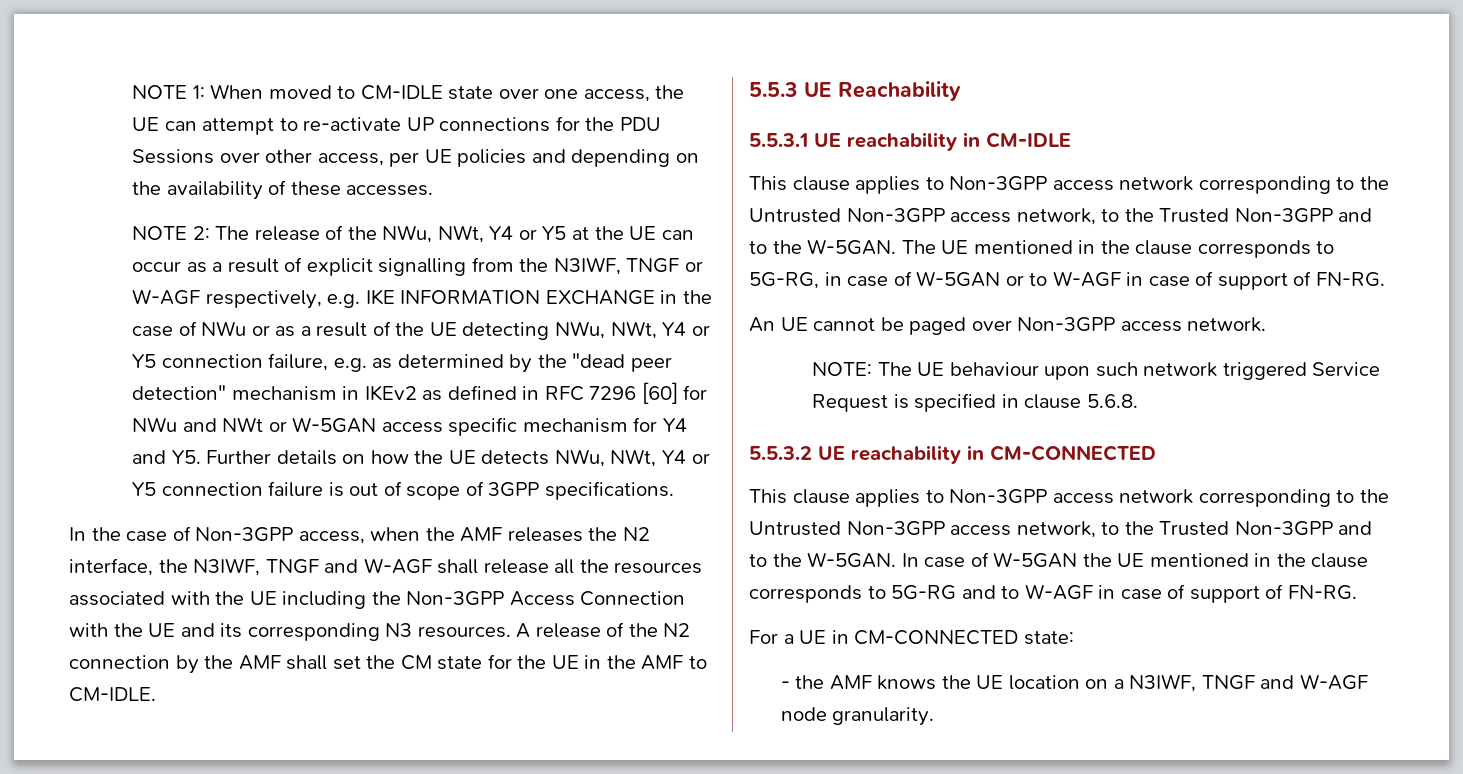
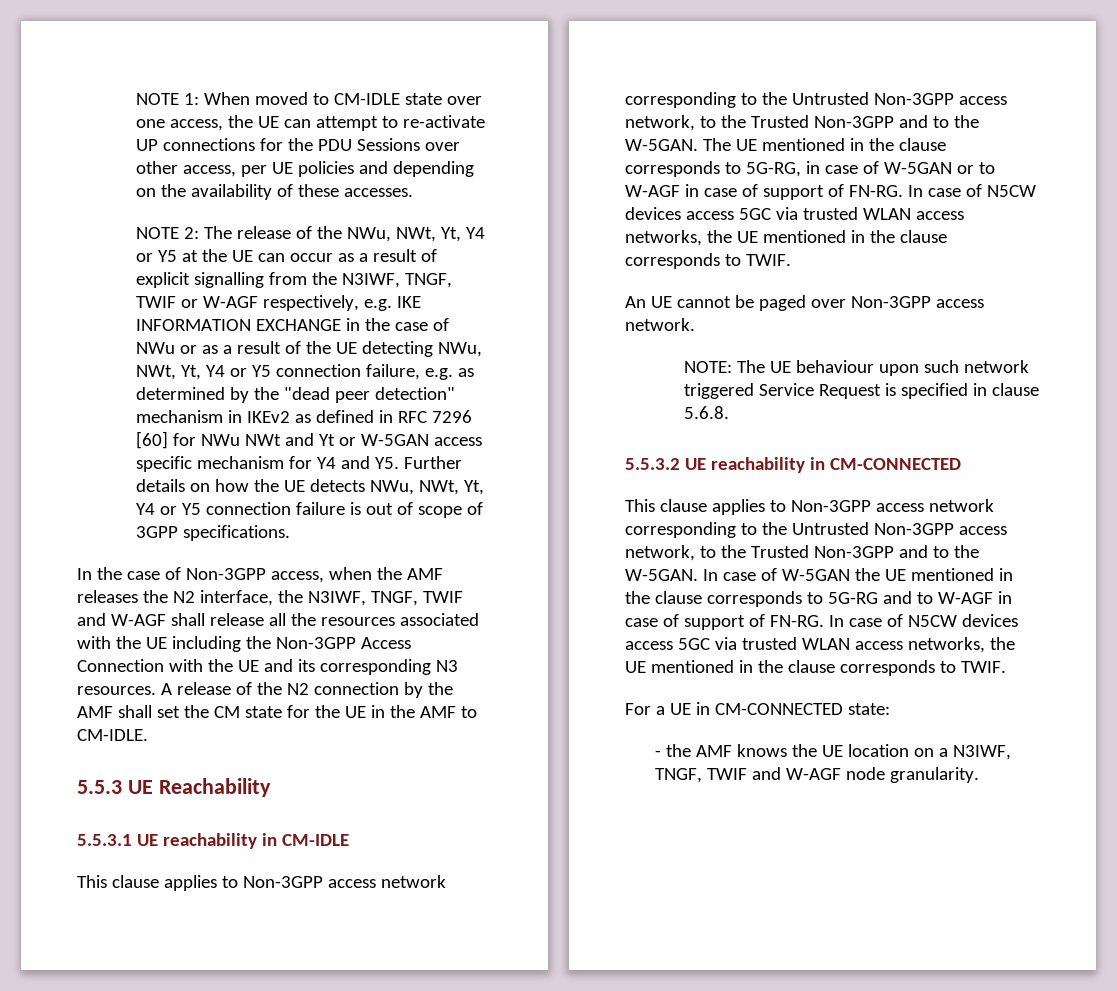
(484, 234) none -> [441,227,462,242] Yt,
[626,258,680,273] TNGF -> [405,273,453,288] [136,296,177,308] TNGF, TWIF
(657, 330) none -> [181,365,202,380] Yt,
[182,417,264,432] and NWt -> [245,433,336,446] NWt and Yt
(657, 458) none -> [464,480,485,495] Yt,
[265,559,319,574] TNGF -> [370,591,463,606] TNGF, TWIF
(1385, 279) none -> [907,184,1036,197] [625,207,964,220] [625,230,947,246] [625,253,791,269] In case of N5CW devices access 5GC via trusted WLAN access networks, the UE mentioned in the clause corresponds to TWIF.
(1357, 592) none -> [828,614,1018,627] [625,637,1015,653] [625,660,1006,676] In case of N5CW devices access 5GC via trusted WLAN access networks, the UE mentioned in the clause corresponds to TWIF.
[1201,675,1255,690] TNGF -> [654,768,747,783] TNGF, TWIF

